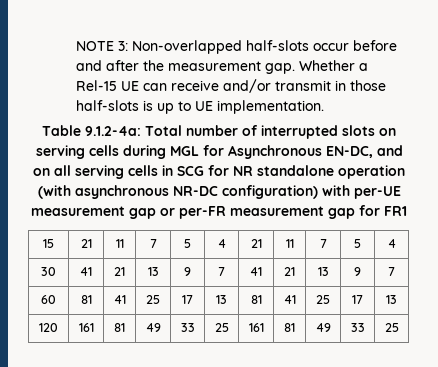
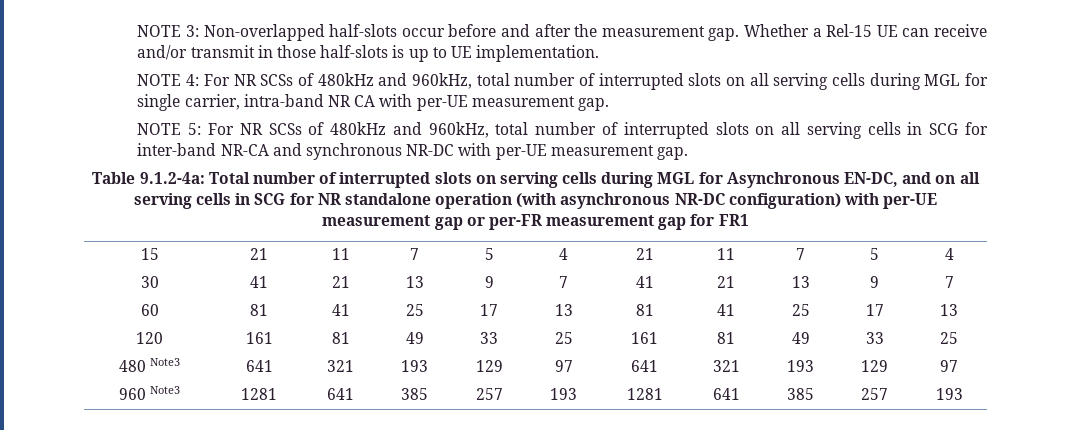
(325, 107) none -> [137,73,989,90] [137,94,609,111] [137,122,989,139] [137,143,688,160] // NOTE 4: For NR SCSs of 480kHz and 960kHz, total number of interrupted slots on all serving cells during MGL for single carrier, intra-band NR CA with per-UE measurement gap. // NOTE 5: For NR SCSs of 480kHz and 960kHz, total number of interrupted slots on all serving cells in SCG for inter-band NR-CA and synchronous NR-DC with per-UE measurement gap.
(399, 327) none -> [118,358,181,372] [245,360,273,372] [327,360,354,372] [401,360,428,372] [475,360,503,372] [554,360,573,372] [631,360,658,372] [712,360,740,372] [787,360,814,372] [861,360,888,372] [940,360,958,372] [118,386,181,400] [241,388,277,400] [327,388,354,400] [401,388,428,400] [475,388,503,400] [550,388,577,400] [626,388,663,400] [712,388,740,400] [787,388,814,400] [861,388,888,400] [935,388,963,400] // 480 Note3 | 641 | 321 | 193 | 129 | 97 | 641 | 321 | 193 | 129 | 97 // 960 Note3 | 1281 | 641 | 385 | 257 | 193 | 1281 | 641 | 385 | 257 | 193

